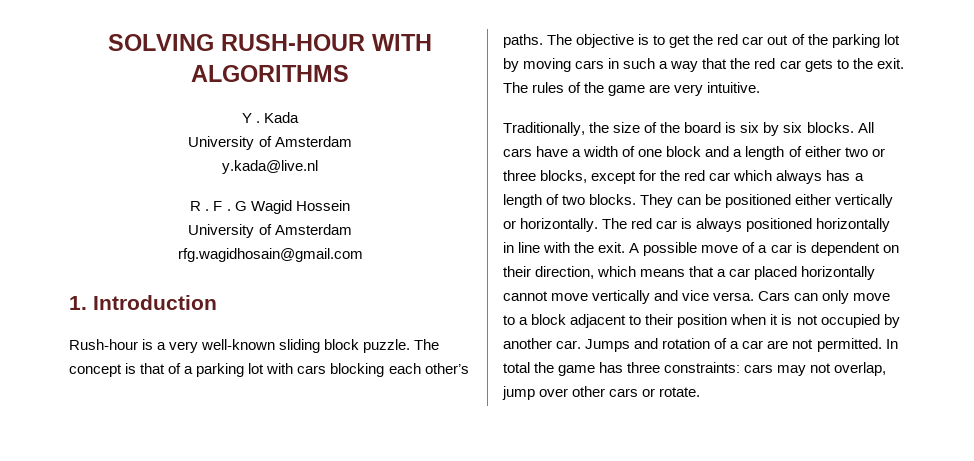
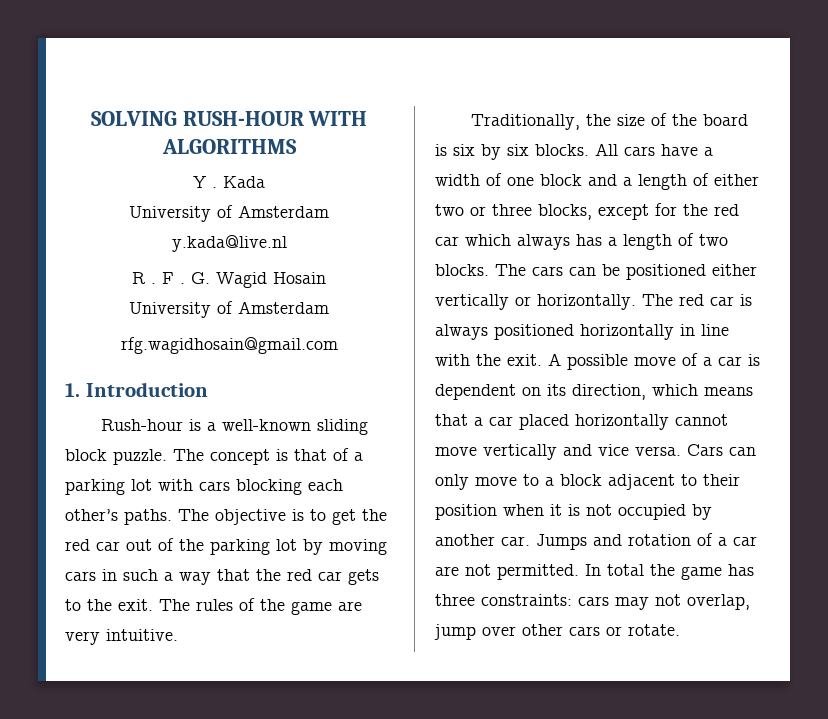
[234,200,350,214] G Wagid Hossein -> [191,272,326,288] G. Wagid Hosain
[169,341,199,353] very -> (216, 426) none
[640,194,674,208] They -> [495,264,563,276] The cars
[503,266,531,277] their -> [547,384,566,396] its

